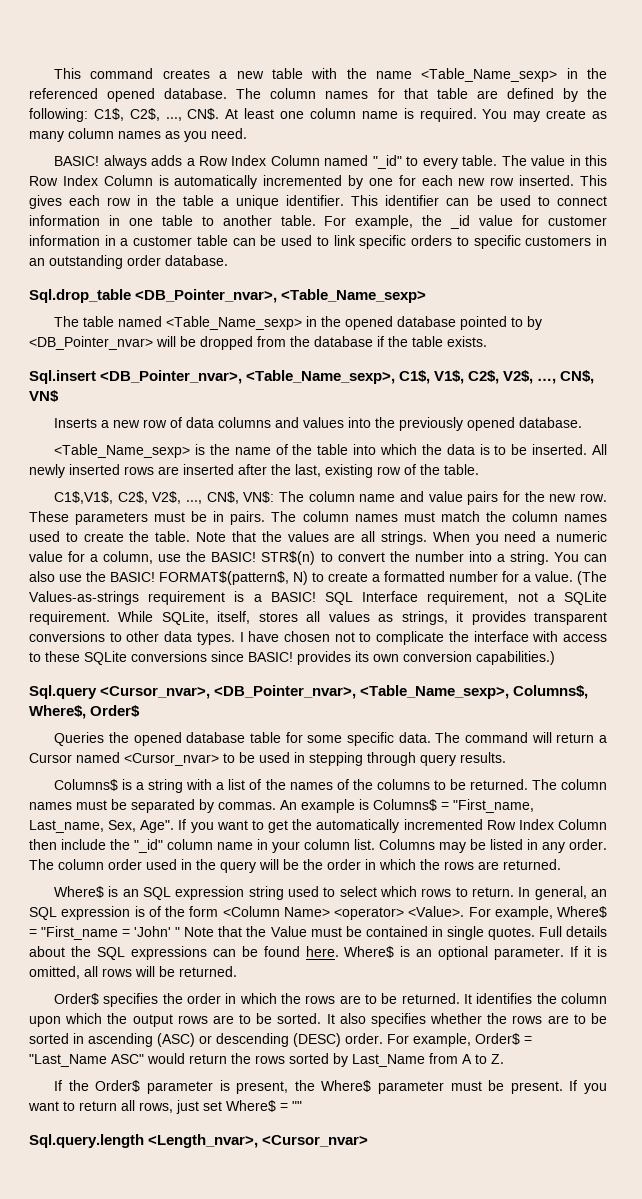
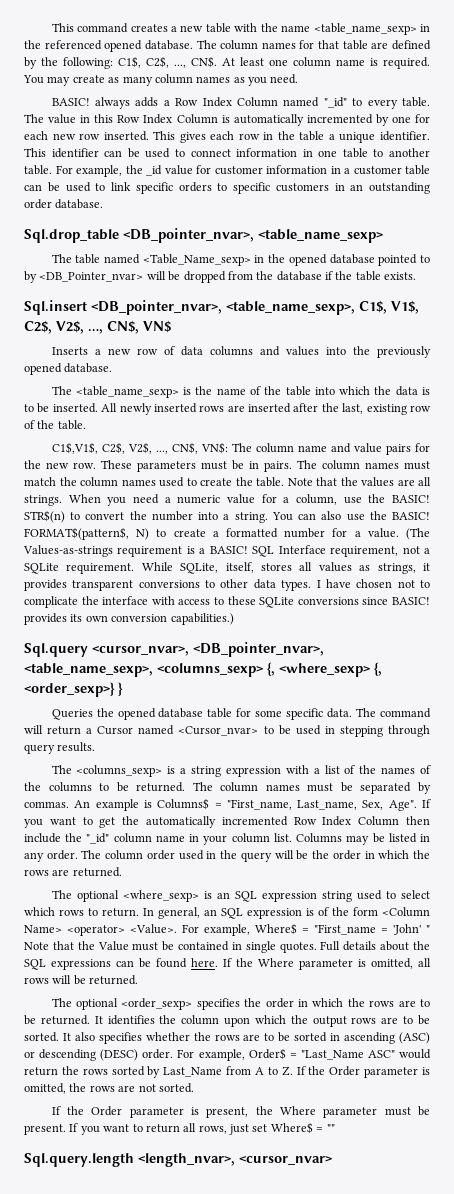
[421,68,558,82] <Table_Name_sexp> -> [313,23,417,35] <table_name_sexp>
[135,289,427,303] <DB_Pointer_nvar>, <Table_Name_sexp> -> [123,228,383,243] <DB_pointer_nvar>, <table_name_sexp>
[100,370,396,384] <DB_Pointer_nvar>, <Table_Name_sexp>, -> [91,300,355,315] <DB_pointer_nvar>, <table_name_sexp>,
[54,444,191,458] <Table_Name_sexp> -> [51,386,179,398] The <table_name_sexp>
[100,685,589,699] [29,705,141,719] <Cursor_nvar>, <DB_Pointer_nvar>, <Table_Name_sexp>, Columns$, Where$, Order$ -> [92,642,324,657] [24,662,382,677] [24,682,123,697] <cursor_nvar>, <DB_pointer_nvar>, <table_name_sexp>, <columns_sexp> {, <where_sexp> {, <order_sexp>} }
[54,779,119,791] Columns$ -> [51,765,163,777] The <columns_sexp>
(184, 786) none -> [225,766,281,777] expression
[54,886,105,898] Where$ -> [51,890,199,902] The optional <where_sexp>
[344,946,592,960] Where$ is an optional parameter. If it -> [223,958,353,970] If the Where parameter
[54,993,100,1005] Order$ -> [51,998,193,1010] The optional <order_sexp>
[54,1080,141,1092] // If the Order$ -> [296,1066,430,1078] [24,1083,194,1094] [51,1106,123,1116] If the Order parameter is omitted, the rows are not sorted. // If the Order
[321,1080,372,1092] Where$ -> [279,1106,316,1115] Where
[148,1134,369,1148] <Length_nvar>, <Cursor_nvar> -> [138,1153,332,1167] <length_nvar>, <cursor_nvar>

